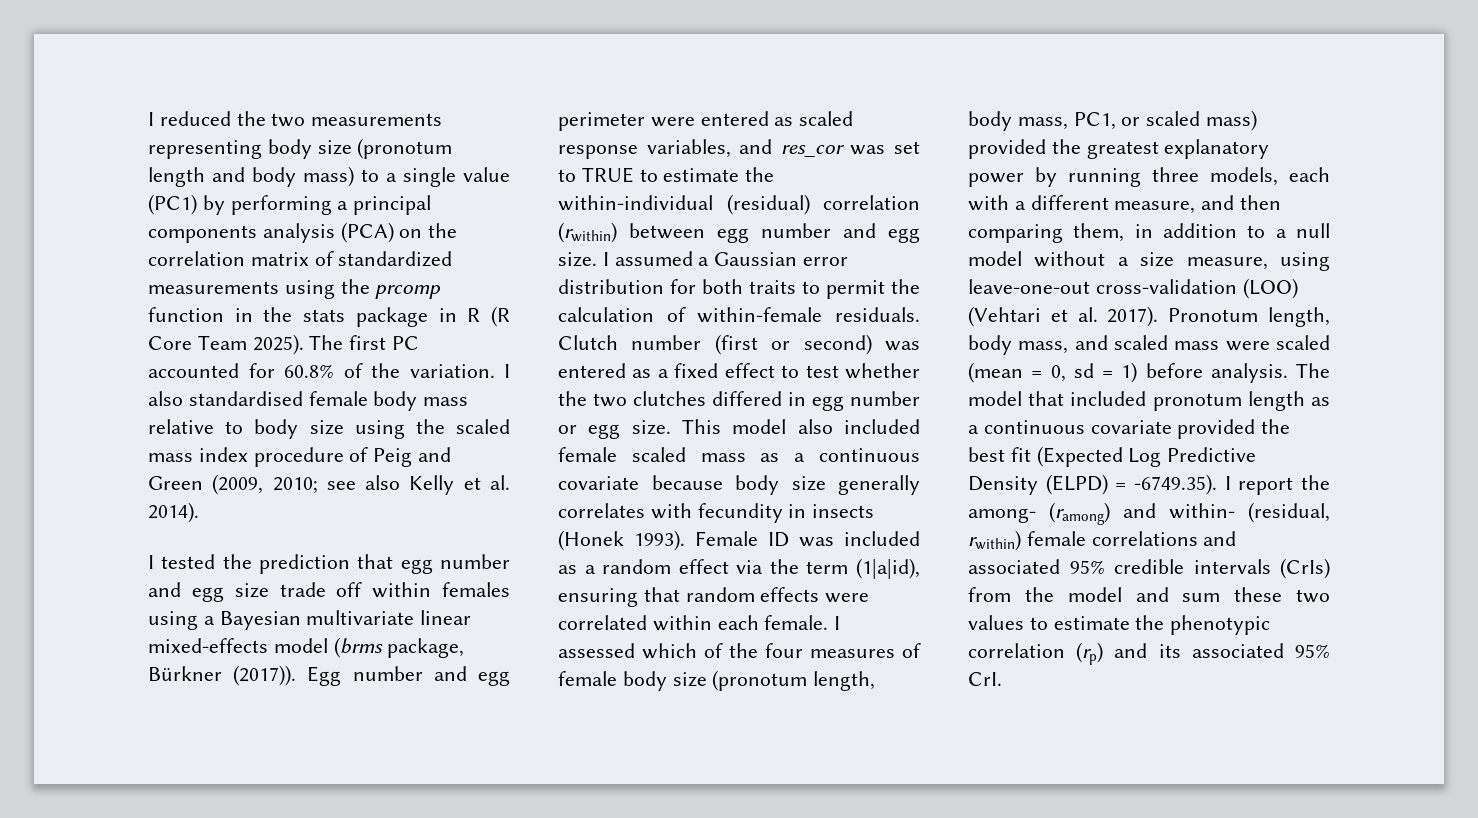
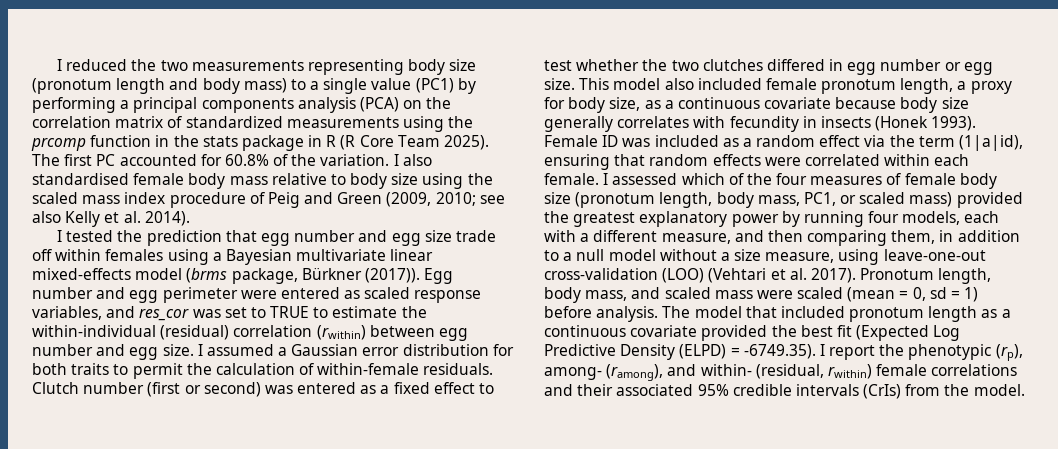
[631,447,746,462] scaled mass -> [821,78,1012,94] [544,97,641,113] pronotum length, a proxy for body size,
[1152,167,1199,182] three -> [868,211,900,223] four
[968,502,1110,525] among- (ramong) -> [908,344,1023,361] [544,364,664,381] phenotypic (rp), among- (ramong),
(1237, 538) none -> [577,384,614,396] their
[1067,587,1330,603] [968,615,1271,635] [968,642,1330,665] [968,672,1002,686] model and sum these two values to estimate the phenotypic correlation (rp) and its associated 95% CrI. -> [973,384,1025,396] model.

